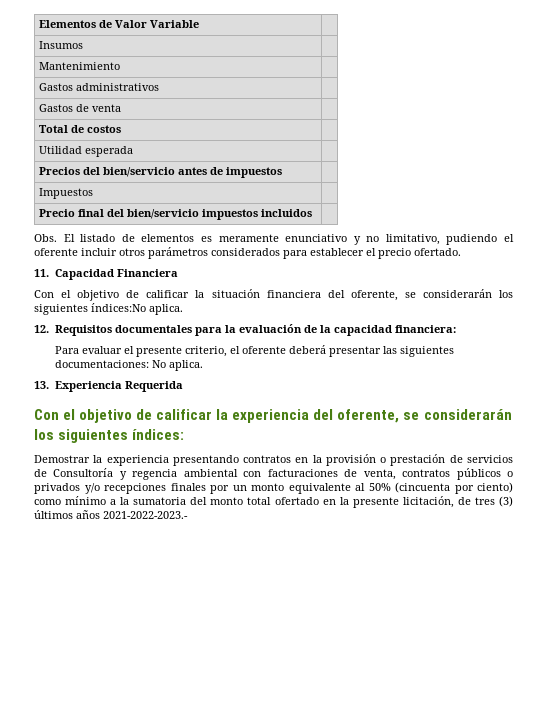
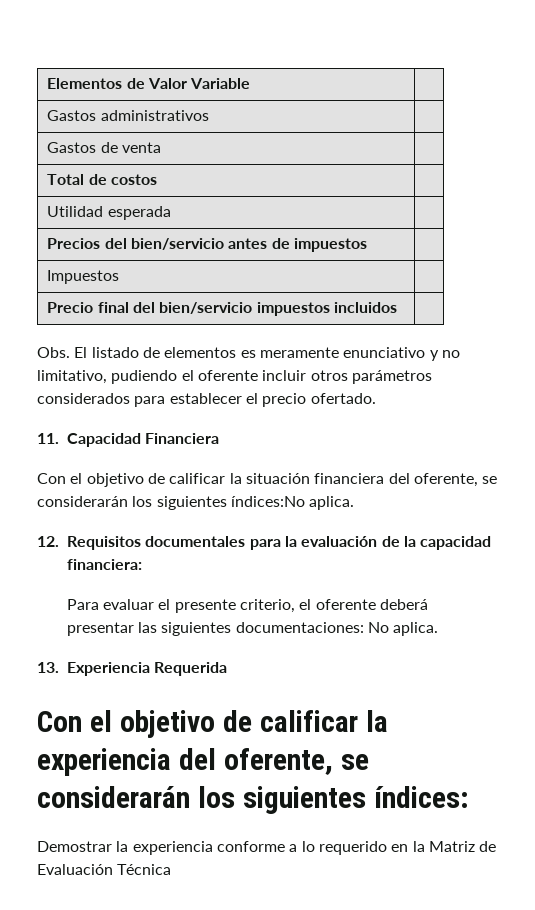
[38,41,83,49] [38,62,120,70] // Insumos | // Mantenimiento | -> (251, 83) none
[172,454,513,466] [34,468,513,480] [34,482,513,494] [34,496,513,508] [34,510,188,519] presentando contratos en la provisión o prestación de servicios de Consultoría y regencia ambiental con facturaciones de venta, contratos públicos o privados y/o recepciones finales por un monto equivalente al 50% (cincuenta por ciento) como mínimo a la sumatoria del monto total ofertado en la presente licitación, de tres (3) últimos años 2021-2022-2023.- -> [216,841,497,855] [37,864,172,875] conforme a lo requerido en la Matriz de Evaluación Técnica

